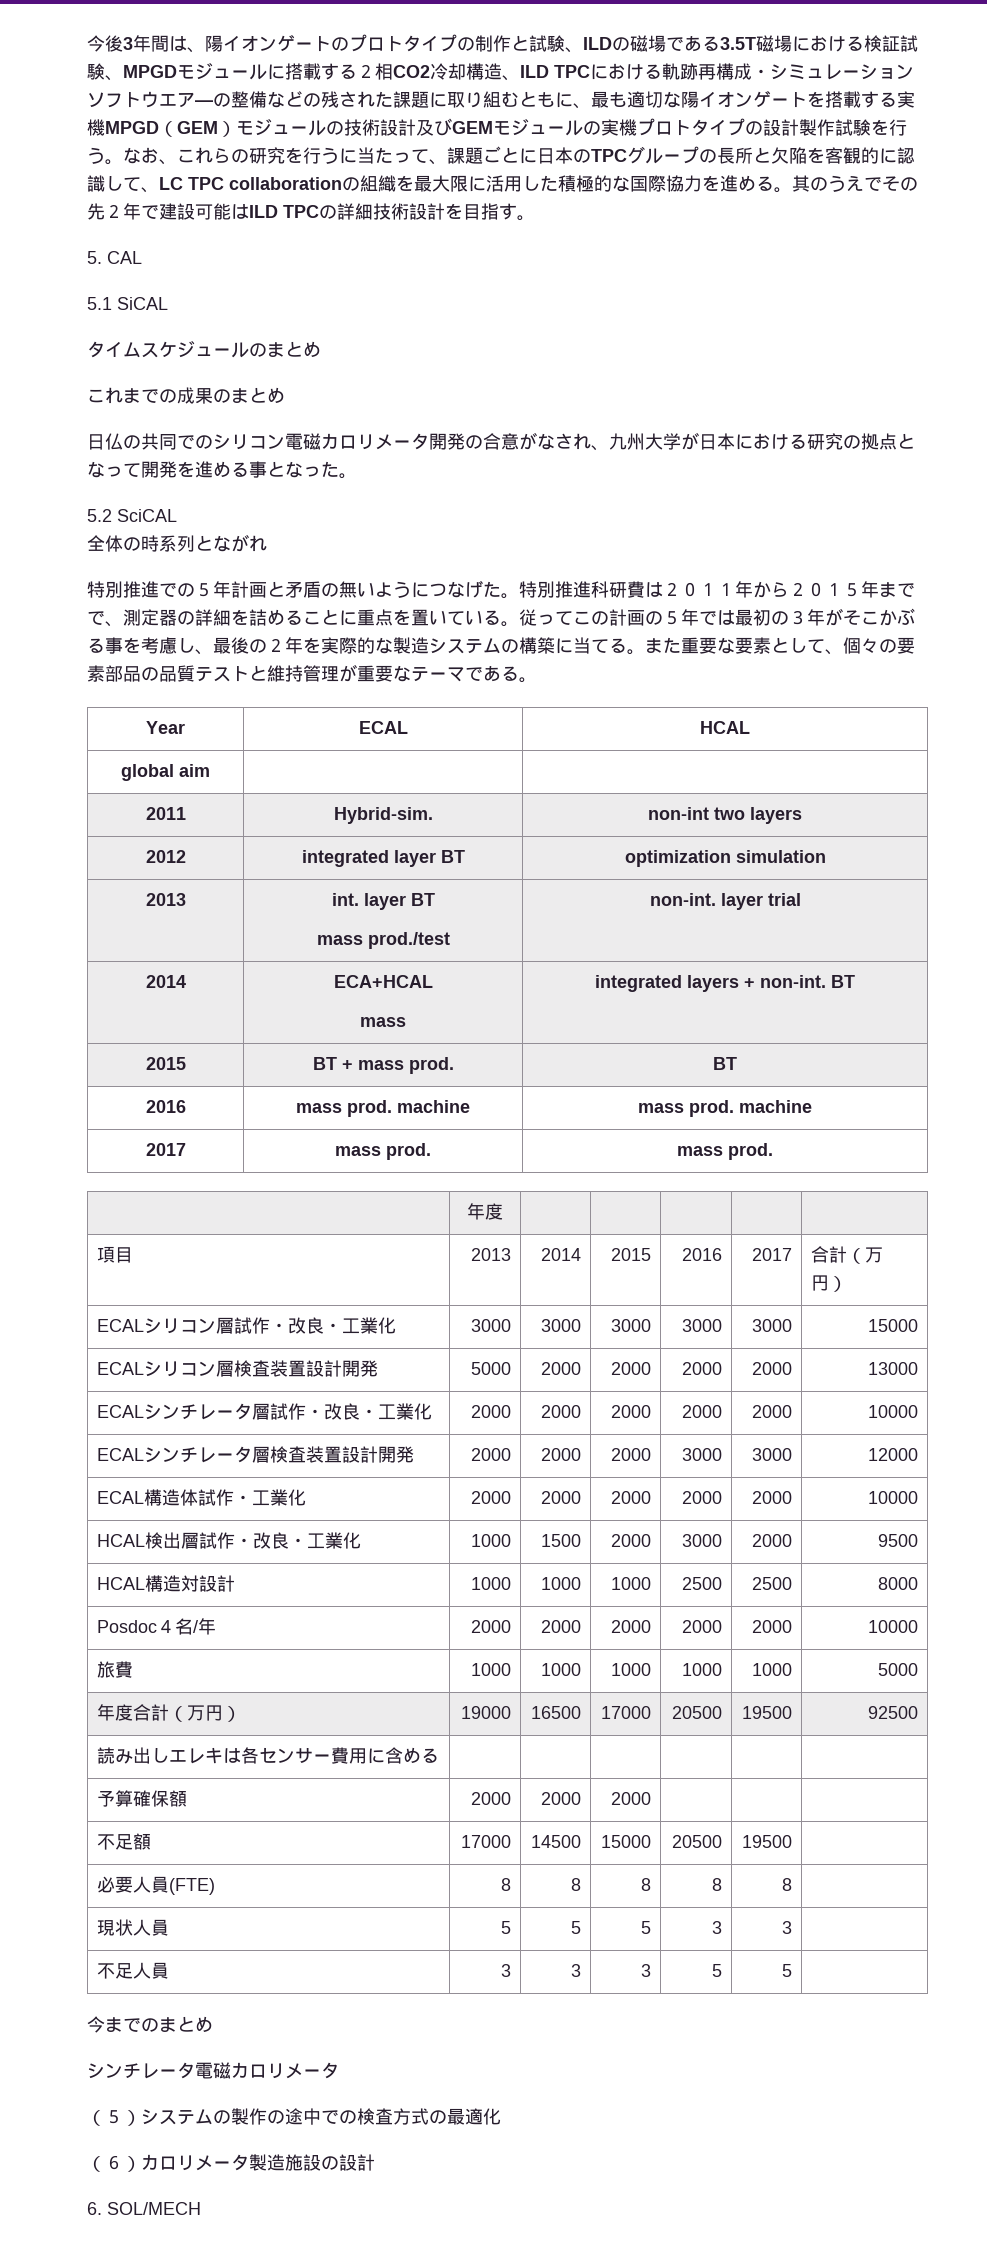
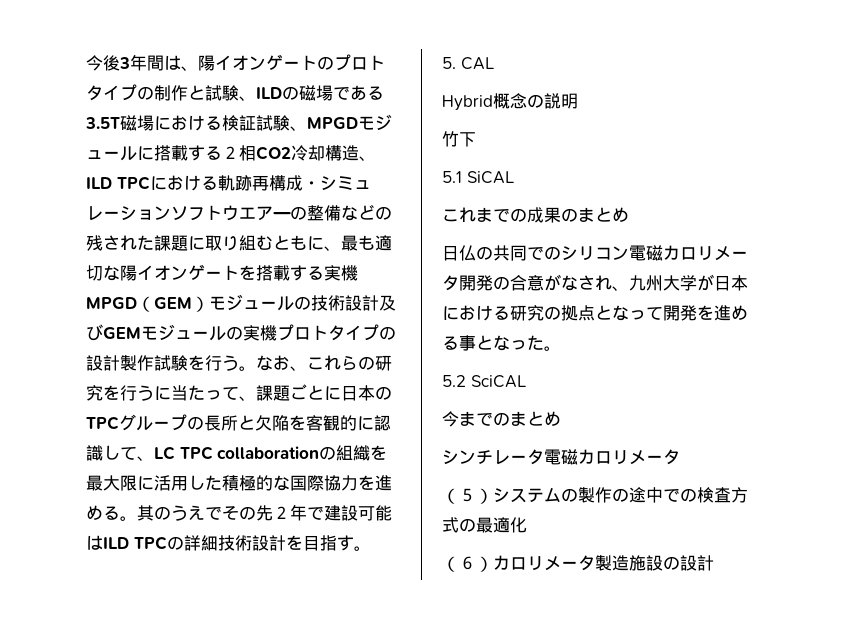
[87,297,168,310] [87,341,321,358] 5.1 SiCAL // タイムスケジュールのまとめ -> [442,93,578,111] [442,131,476,147] [442,171,514,184] Hybrid概念の説明 // 竹下 // 5.1 SiCAL
[87,534,267,552] [87,580,915,599] [87,608,915,627] [87,637,915,655] [87,664,537,683] [146,721,185,734] [358,721,408,734] [700,721,750,734] [121,764,210,781] [145,807,186,820] [333,807,433,824] [648,807,802,824] [145,850,186,863] [301,850,465,867] [624,850,826,867] [145,893,186,906] [331,893,435,910] [316,932,450,949] [649,893,801,910] [145,975,186,988] [333,975,433,988] [360,1017,406,1027] [595,975,855,992] [145,1057,186,1070] [312,1057,454,1074] [713,1057,737,1070] [145,1100,186,1113] [296,1100,470,1117] [638,1100,812,1117] [145,1143,186,1156] [335,1143,431,1160] [677,1143,773,1160] [467,1203,503,1220] [96,1246,133,1263] [471,1248,512,1261] [541,1248,582,1261] [611,1248,652,1261] [682,1248,723,1261] [752,1248,793,1261] [810,1246,883,1264] [810,1275,847,1292] [96,1317,396,1334] [471,1319,512,1332] [541,1319,582,1332] [611,1319,652,1332] [682,1319,723,1332] [752,1319,793,1332] [868,1319,919,1332] [96,1360,378,1377] [471,1362,512,1375] [541,1362,582,1375] [611,1362,652,1375] [682,1362,723,1375] [752,1362,793,1375] [868,1362,919,1375] [96,1403,432,1420] [471,1405,512,1418] [541,1405,582,1418] [611,1405,652,1418] [682,1405,723,1418] [752,1405,793,1418] [868,1405,919,1418] [96,1446,414,1463] [471,1448,512,1461] [541,1448,582,1461] [611,1448,652,1461] [682,1448,723,1461] [752,1448,793,1461] [868,1448,919,1461] [96,1489,306,1506] [471,1491,512,1504] [541,1491,582,1504] [611,1491,652,1504] [682,1491,723,1504] [752,1491,793,1504] [868,1491,919,1504] [96,1532,361,1549] [471,1534,512,1547] [541,1534,582,1547] [611,1534,652,1547] [682,1534,723,1547] [752,1534,793,1547] [878,1534,919,1547] [96,1575,235,1592] [471,1577,512,1590] [541,1577,582,1590] [611,1577,652,1590] [682,1577,723,1590] [752,1577,793,1590] [878,1577,919,1590] [96,1618,216,1635] [471,1620,512,1633] [541,1620,582,1633] [611,1620,652,1633] [682,1620,723,1633] [752,1620,793,1633] [868,1620,919,1633] [96,1661,133,1678] [471,1663,512,1676] [541,1663,582,1676] [611,1663,652,1676] [682,1663,723,1676] [752,1663,793,1676] [878,1663,919,1676] [96,1704,241,1722] [461,1706,512,1719] [531,1706,582,1719] [601,1706,652,1719] [672,1706,723,1719] [742,1706,793,1719] [868,1706,919,1719] [96,1747,439,1764] [96,1790,187,1807] [471,1792,512,1805] [541,1792,582,1805] [611,1792,652,1805] [96,1833,151,1850] [461,1835,512,1848] [531,1835,582,1848] [601,1835,652,1848] [672,1835,723,1848] [742,1835,793,1848] [96,1876,215,1895] [501,1878,512,1891] [571,1878,582,1891] [641,1878,652,1891] [712,1878,723,1891] [782,1878,793,1891] [96,1919,169,1936] [501,1921,512,1934] [571,1921,582,1934] [641,1921,652,1934] [712,1921,723,1934] [782,1921,793,1934] [96,1962,169,1979] [501,1964,512,1977] [571,1964,582,1977] [641,1964,652,1977] [712,1964,723,1977] [782,1964,793,1977] // 全体の時系列とながれ // 特別推進での５年計画と矛盾の無いようにつなげた。特別推進科研費は２０１１年から２０１５年までで、測定器の詳細を詰めることに重点を置いている。従ってこの計画の５年では最初の３年がそこかぶる事を考慮し、最後の２年を実際的な製造システムの構築に当てる。また重要な要素として、個々の要素部品の品質テストと維持管理が重要なテーマである。 // Year | ECAL | HCAL // global aim | | // 2011 | Hybrid-sim. | non-int two layers // 2012 | integrated layer BT | optimization simulation // 2013 | int. layer BT // mass prod./test | non-int. layer trial // 2014 | ECA+HCAL // mass | integrated layers + non-int. BT // 2015 | BT + mass prod. | BT // 2016 | mass prod. machine | mass prod. machine // 2017 | mass prod. | mass prod. // | 年度 | | | | | // 項目 | 2013 | 2014 | 2015 | 2016 | 2017 | 合計（万円） // ECALシリコン層試作・改良・工業化 | 3000 | 3000 | 3000 | 3000 | 3000 | 15000 // ECALシリコン層検査装置設計開発 | 5000 | 2000 | 2000 | 2000 | 2000 | 13000 // ECALシンチレータ層試作・改良・工業化 | 2000 | 2000 | 2000 | 2000 | 2000 | 10000 // ECALシンチレータ層検査装置設計開発 | 2000 | 2000 | 2000 | 3000 | 3000 | 12000 // ECAL構造体試作・工業化 | 2000 | 2000 | 2000 | 2000 | 2000 | 10000 // HCAL検出層試作・改良・工業化 | 1000 | 1500 | 2000 | 3000 | 2000 | 9500 // HCAL構造対設計 | 1000 | 1000 | 1000 | 2500 | 2500 | 8000 // Posdoc４名/年 | 2000 | 2000 | 2000 | 2000 | 2000 | 10000 // 旅費 | 1000 | 1000 | 1000 | 1000 | 1000 | 5000 // 年度合計（万円） | 19000 | 16500 | 17000 | 20500 | 19500 | 92500 // 読み出しエレキは各センサー費用に含める | | | | | | // 予算確保額 | 2000 | 2000 | 2000 | | | // 不足額 | 17000 | 14500 | 15000 | 20500 | 19500 | // 必要人員(FTE) | 8 | 8 | 8 | 8 | 8 | // 現状人員 | 5 | 5 | 5 | 3 | 3 | // 不足人員 | 3 | 3 | 3 | 5 | 5 | -> (526, 381) none
[87,2202,201,2215] // 6. SOL/MECH -> (714, 563) none

